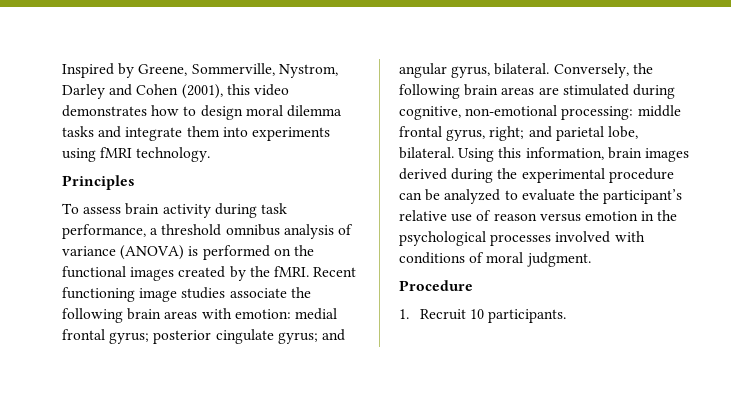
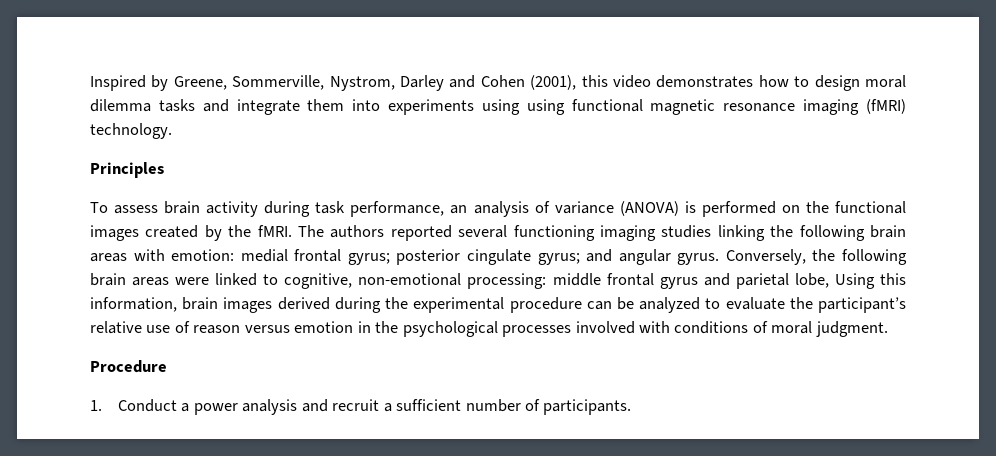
[100,147,133,158] fMRI -> [526,99,906,115] using functional magnetic resonance imaging (fMRI)
[150,224,280,236] a threshold omnibus -> [450,205,468,214] an
[313,267,357,277] [62,287,287,302] Recent functioning image studies associate -> [298,225,765,241] The authors reported several functioning imaging studies linking
[451,63,550,78] gyrus, bilateral. -> [677,253,720,265] gyrus.
[538,84,675,99] are stimulated during -> [175,273,279,286] were linked to
[446,126,525,141] gyrus, right; -> [659,277,698,289] gyrus
[399,147,454,159] bilateral. -> (829, 280) none
[419,309,485,320] Recruit 10 -> [117,399,540,415] Conduct a power analysis and recruit a sufficient number of

